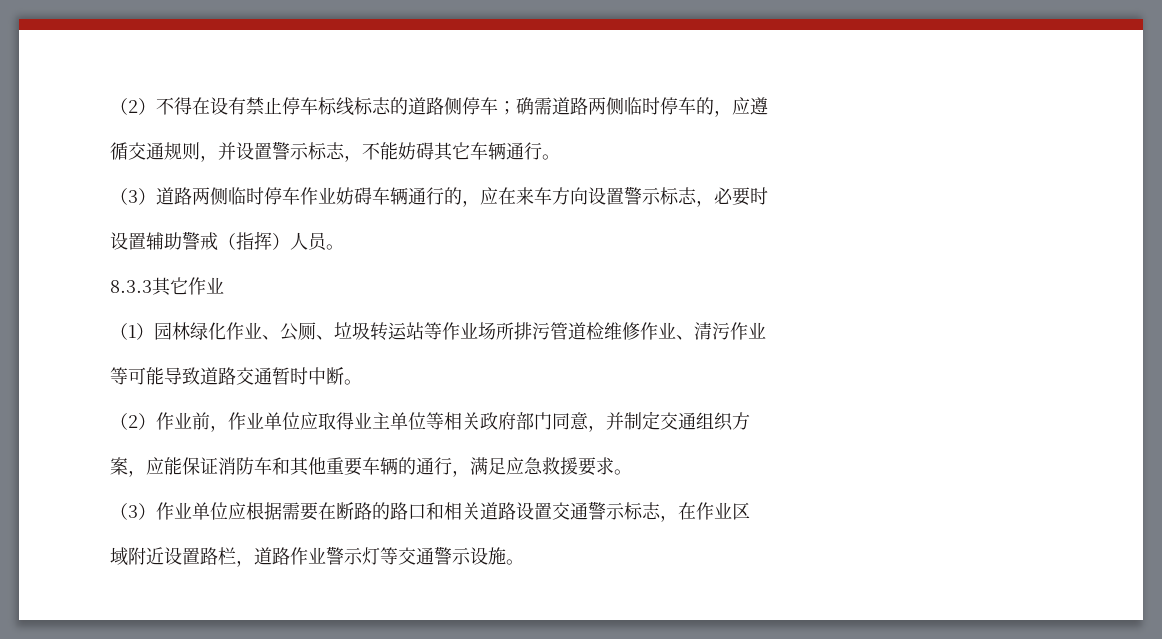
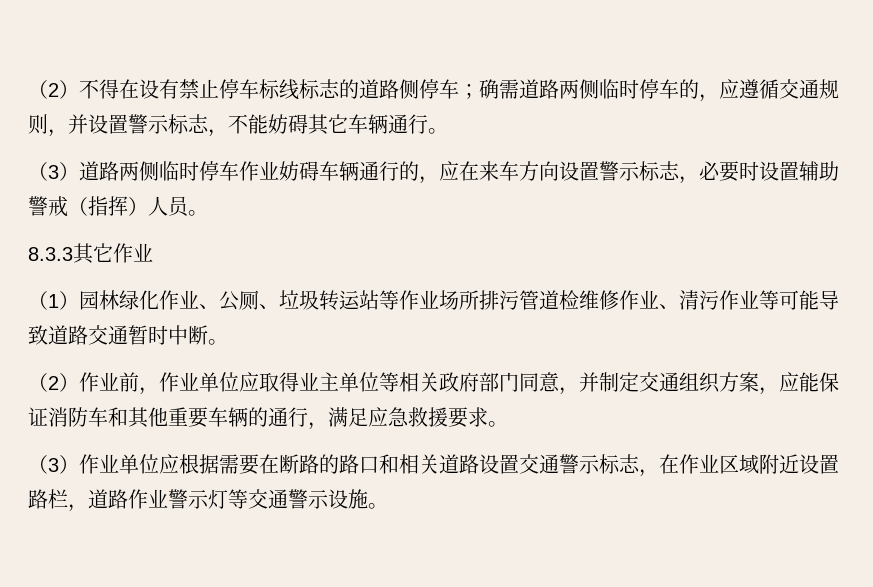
(768, 106) // -> (759, 89) none
(768, 196) // -> (759, 171) none
(766, 330) // -> (759, 299) none
(750, 421) // -> (739, 382) none
(750, 511) // -> (739, 464) none

